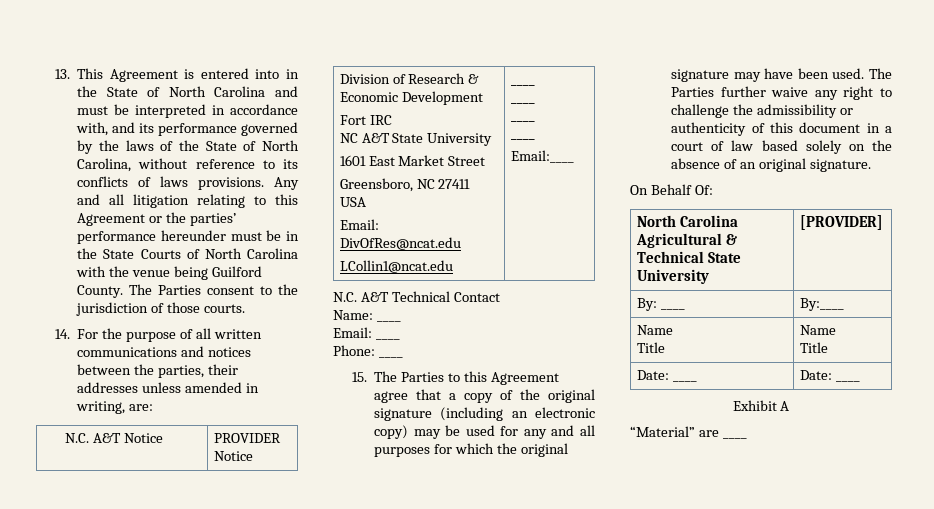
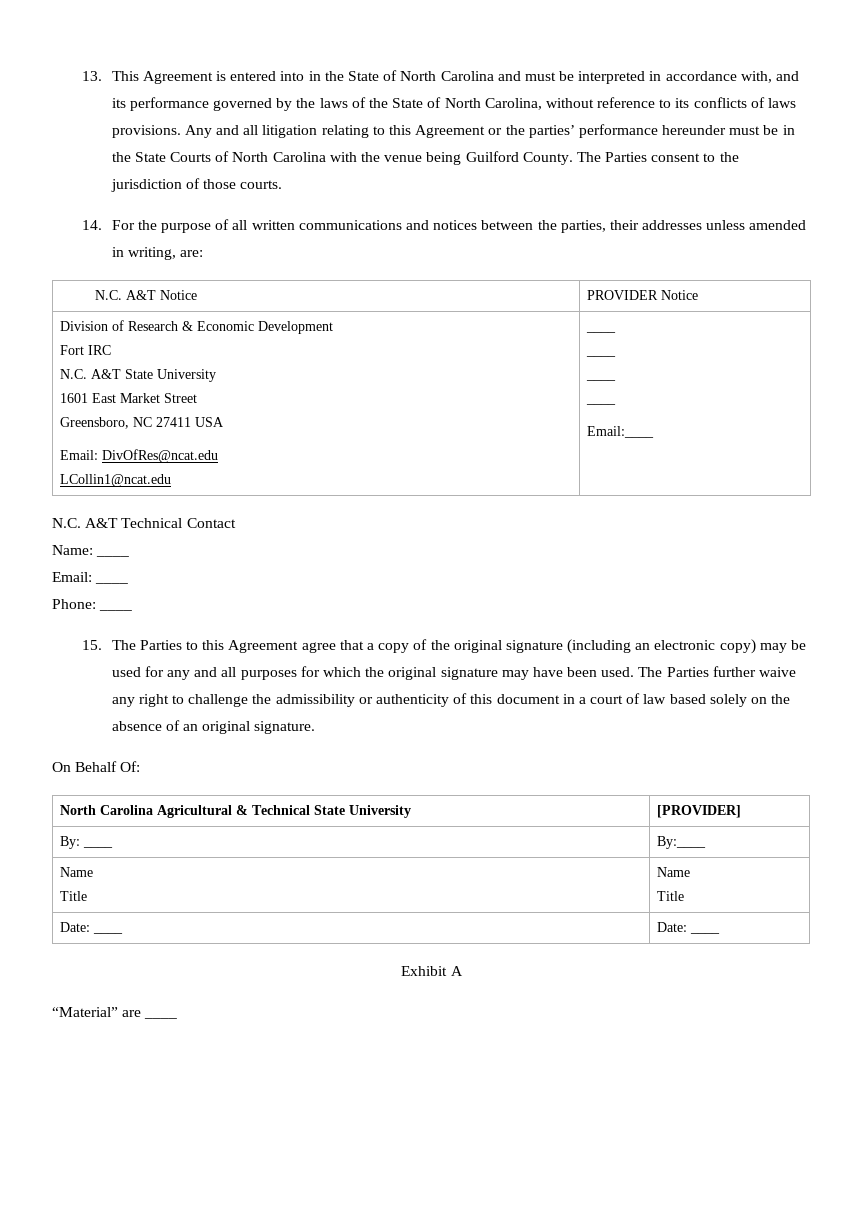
[339,133,358,143] NC -> [59,369,87,379] N.C.

